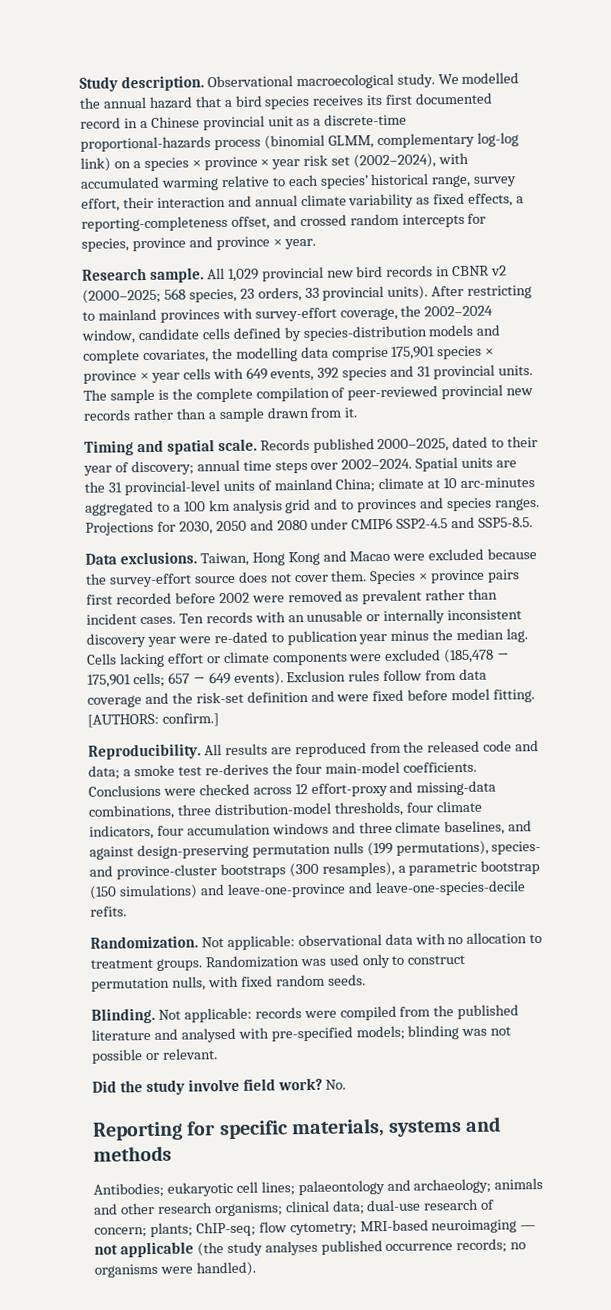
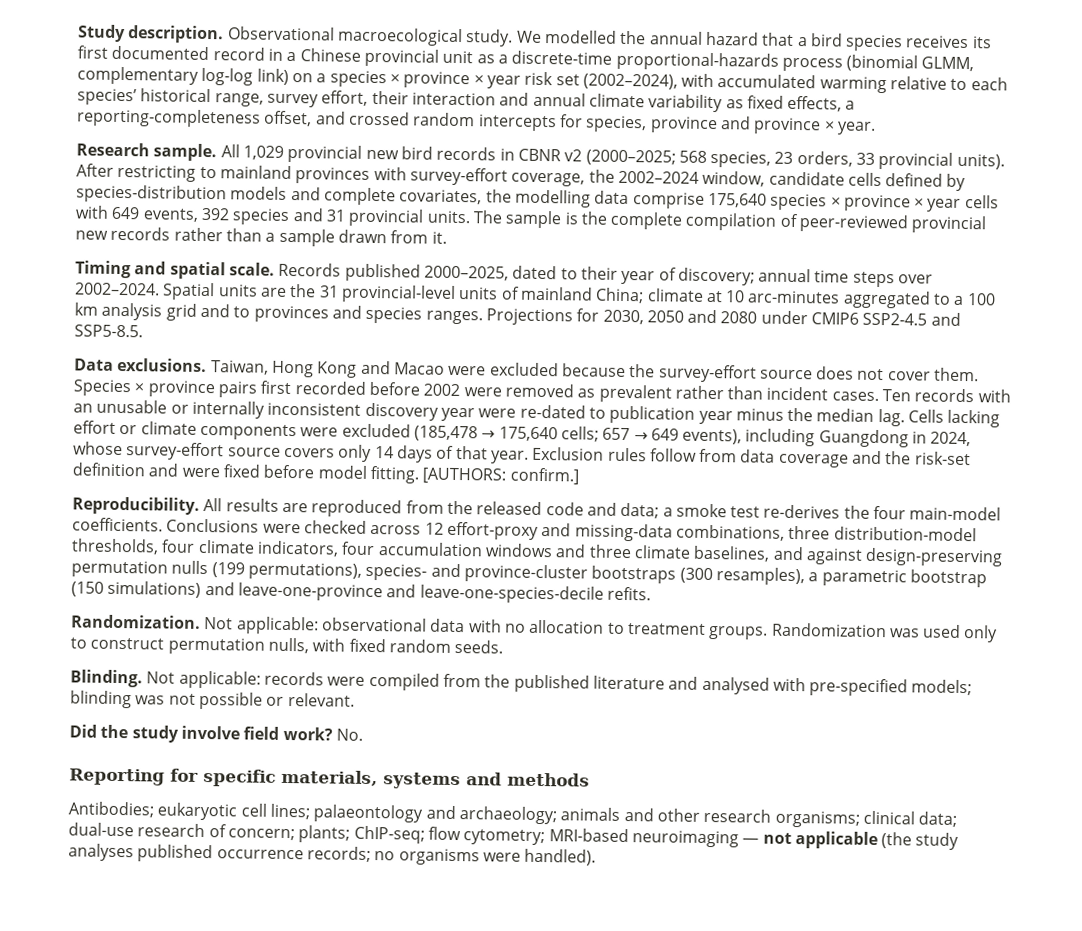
[391,346,436,360] 175,901 -> [707,192,767,208] 175,640
[87,674,131,688] 175,901 -> [498,426,558,442] 175,640
[233,671,284,686] events). -> [682,428,972,448] [73,441,529,464] events), including Guangdong in 2024, whose survey-effort source covers only 14 days of that year.

